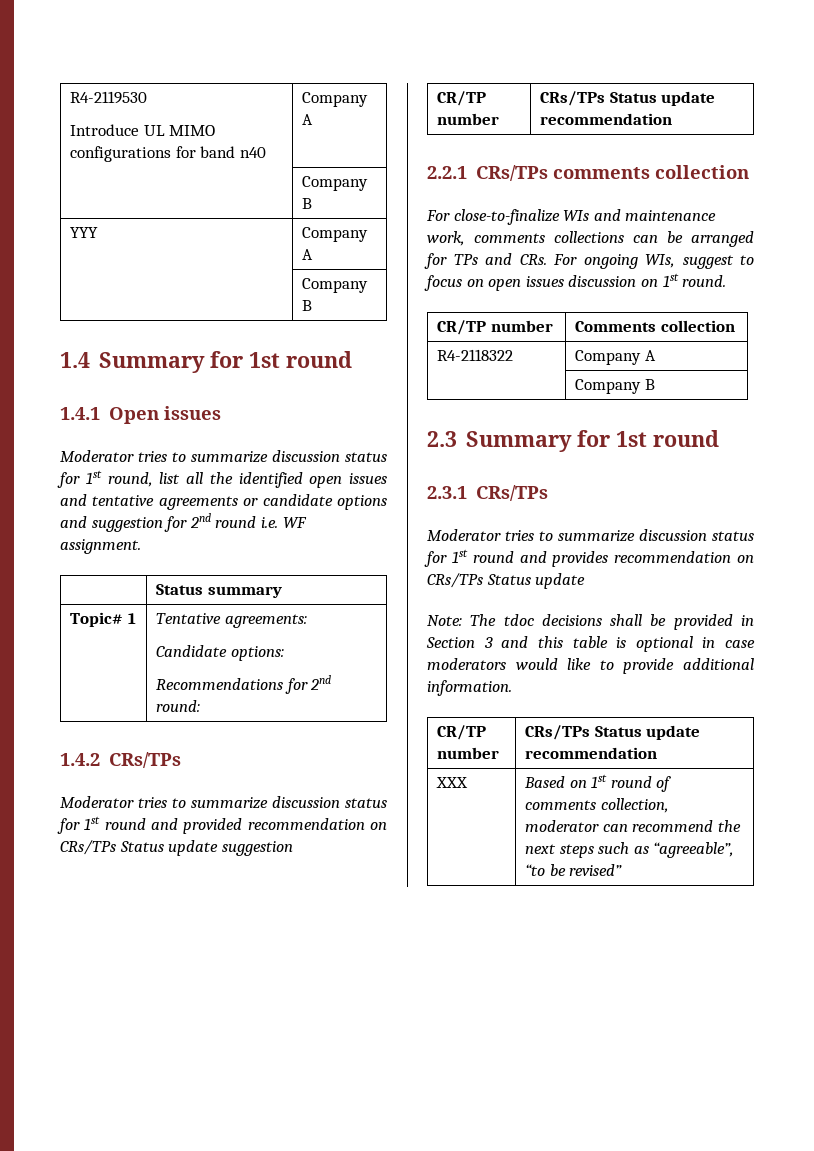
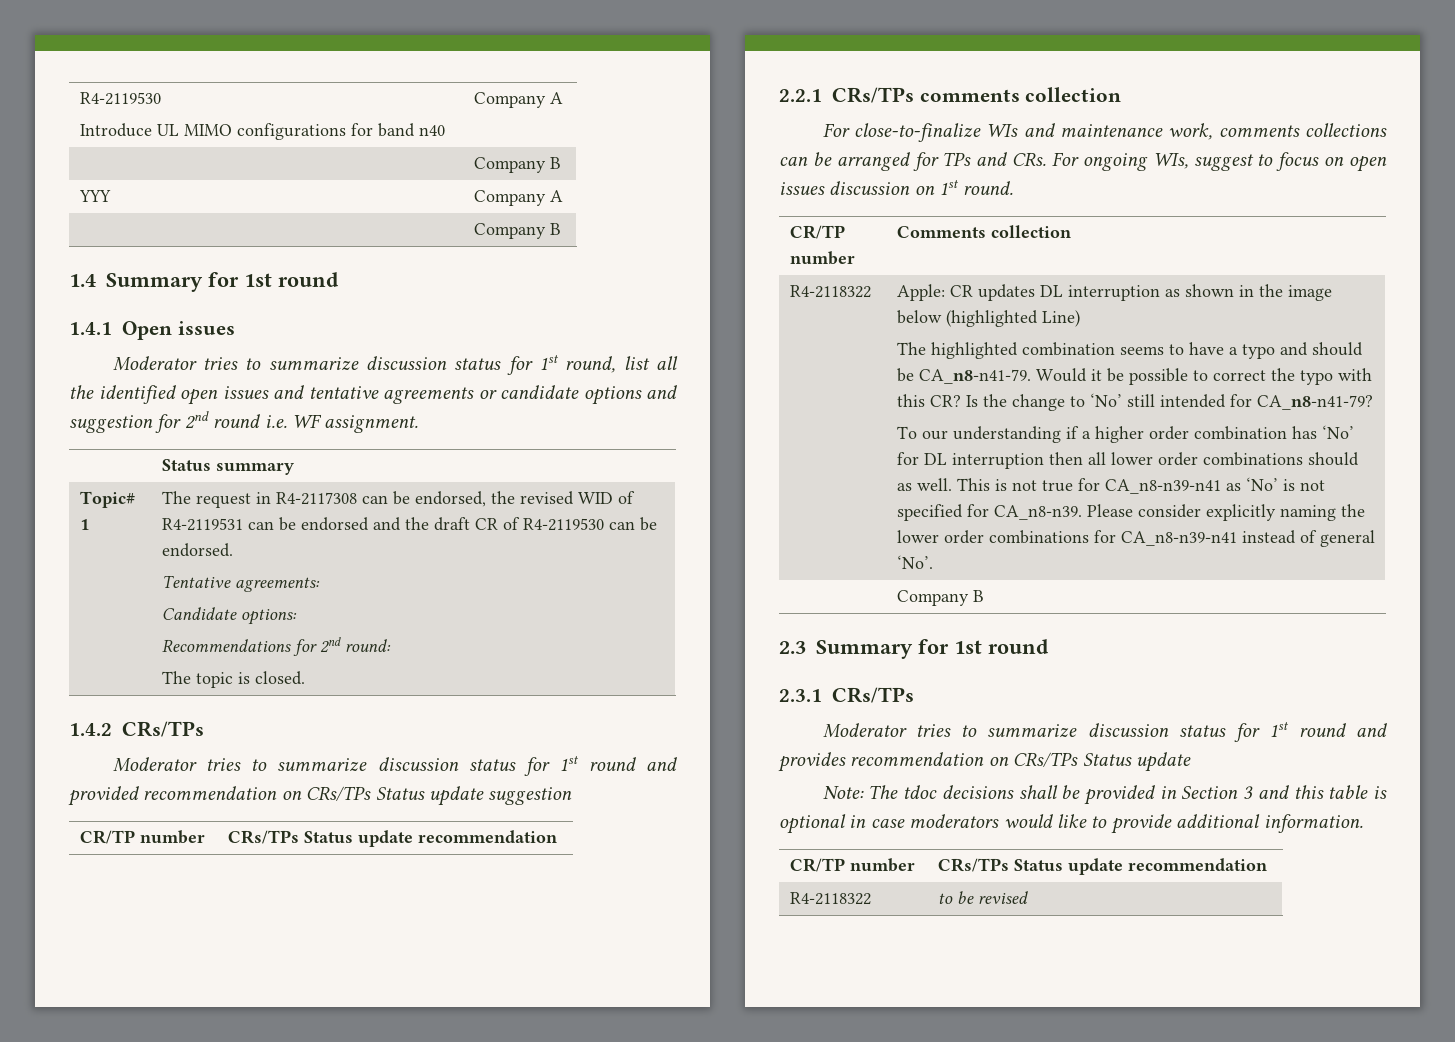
(136, 618) none -> [161,491,635,508] [161,517,657,531] [161,543,233,557] The request in R4-2117308 can be endorsed, the revised WID of R4-2119531 can be endorsed and the draft CR of R4-2119530 can be endorsed. //
(201, 706) none -> [161,671,305,688] // The topic is closed.
[575,350,656,365] Company A -> [896,284,1332,301] [896,310,1080,327] [896,342,1363,359] [896,368,1372,385] [896,393,1373,411] [896,425,1354,443] [896,452,1359,469] [896,477,1325,494] [896,504,1365,521] [896,530,1375,547] [896,555,933,569] Apple: CR updates DL interruption as shown in the image below (highlighted Line) // The highlighted combination seems to have a typo and should be CA_n8-n41-79. Would it be possible to correct the typo with this CR? Is the change to ‘No’ still intended for CA_n8-n41-79? // To our understanding if a higher order combination has ‘No’ for DL interruption then all lower order combinations should as well. This is not true for CA_n8-n39-n41 as ‘No’ is not specified for CA_n8-n39. Please consider explicitly naming the lower order combinations for CA_n8-n39-n41 instead of general ‘No’.
[436,777,469,788] [524,774,672,792] [525,798,669,813] [525,820,741,832] [525,842,735,858] [525,864,623,876] XXX | Based on 1st round of comments collection, moderator can recommend the next steps such as “agreeable”, “to be revised” -> [789,892,871,905] [937,891,1028,904] R4-2118322 | to be revised

